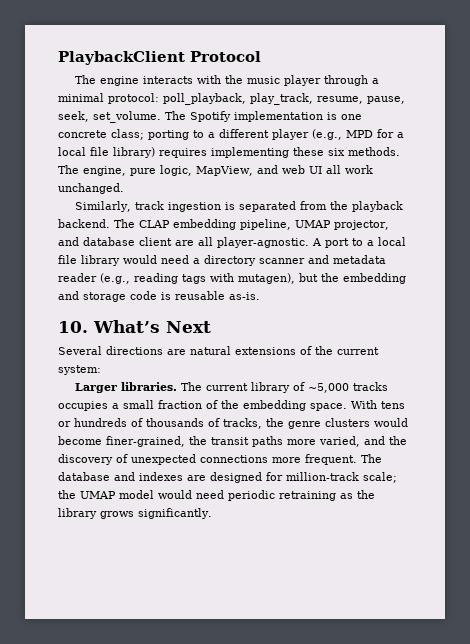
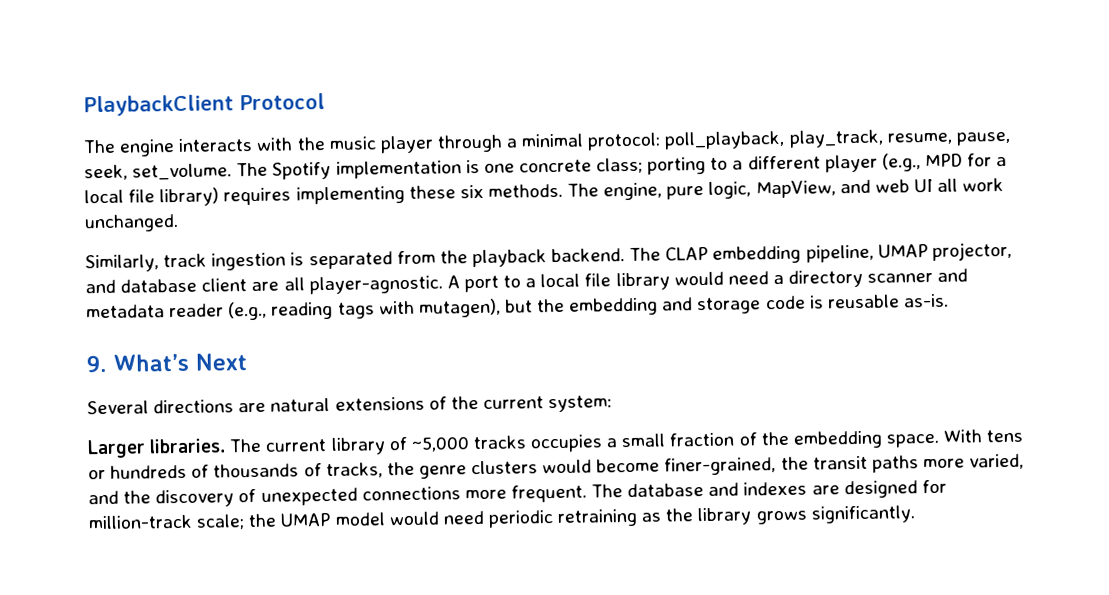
[58,321,88,333] 10. -> [86,354,107,373] 9.

